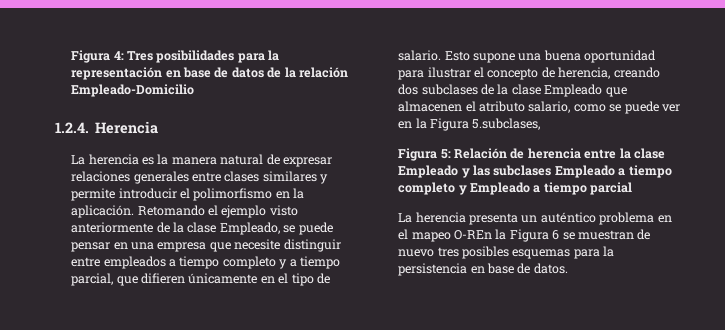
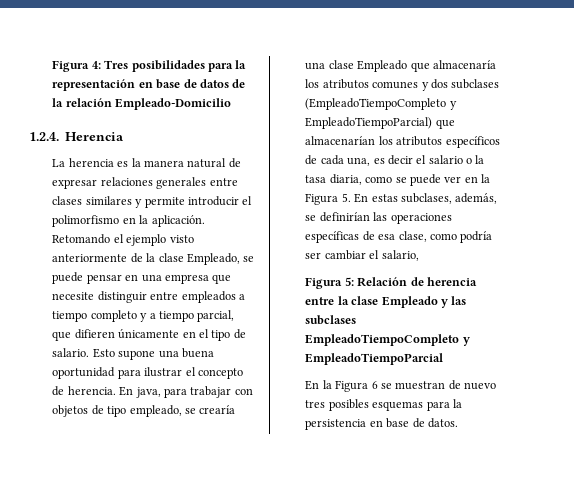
[558,67,660,79] [398,84,627,97] [398,101,571,113] herencia, creando dos subclases de la clase Empleado que almacenen el atributo salario, -> [67,386,253,398] [52,405,236,417] [305,60,496,72] [305,79,500,91] [305,98,457,110] [305,117,455,129] [305,136,500,148] [305,155,485,166] [305,174,362,185] herencia. En java, para trabajar con objetos de tipo empleado, se crearía una clase Empleado que almacenaría los atributos comunes y dos subclases (EmpleadoTiempoCompleto y EmpleadoTiempoParcial) que almacenarían los atributos específicos de cada una, es decir el salario o la tasa diaria,
[472,118,541,130] 5.subclases, -> [341,193,498,204] [305,212,452,224] [305,231,493,243] [305,250,419,261] 5. En estas subclases, además, se definirían las operaciones específicas de esa clase, como podría ser cambiar el salario,
[554,165,672,178] [398,182,633,195] [398,212,672,225] [398,229,493,242] Empleado a tiempo completo y Empleado a tiempo parcial // La herencia presenta un auténtico problema en el mapeo O-REn -> [305,334,470,346] [305,353,444,365] [305,380,320,390] EmpleadoTiempoCompleto y EmpleadoTiempoParcial // En

